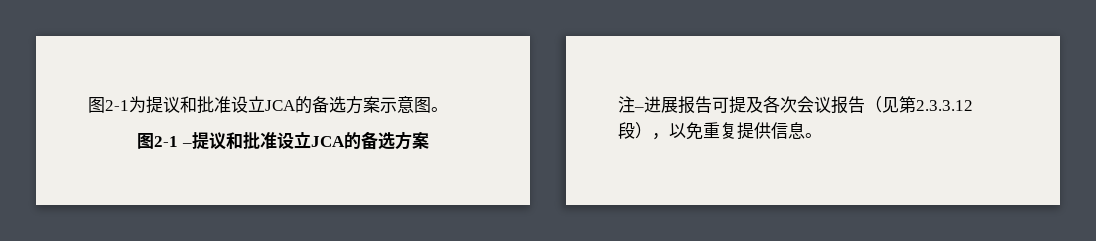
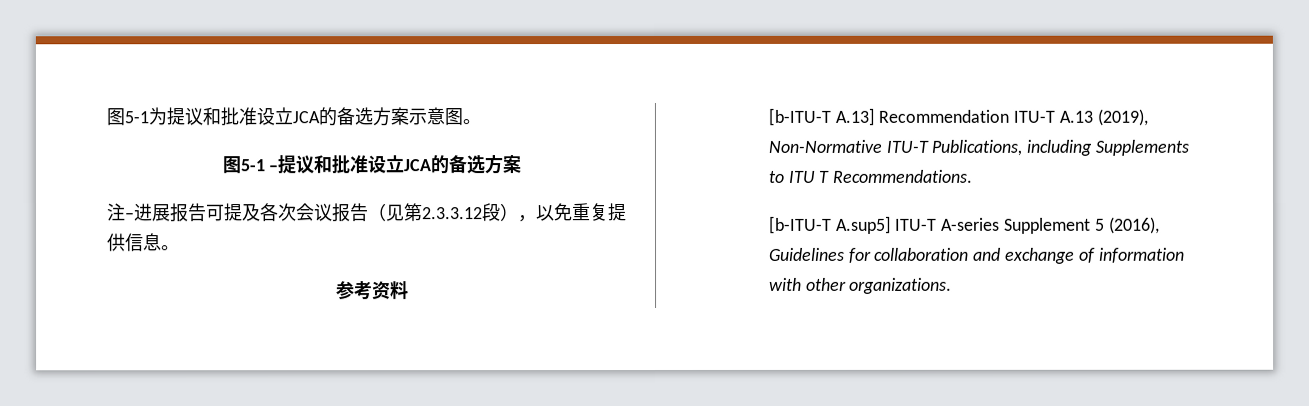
[88,97,129,113] 图2-1 -> [106,108,149,126] 图5-1
[154,136,179,147] 2-1 -> [239,159,265,172] 5-1
(822, 135) none -> [336,281,409,300] [767,107,1148,126] [767,139,1190,156] [767,169,973,183] [768,215,1160,234] [768,247,1185,264] [768,277,953,294] // 参考资料 // [b-ITU-T A.13] Recommendation ITU-T A.13 (2019), Non-Normative ITU-T Publications, including Supplements to ITU T Recommendations. // [b-ITU-T A.sup5] ITU-T A-series Supplement 5 (2016), Guidelines for collaboration and exchange of information with other organizations.

